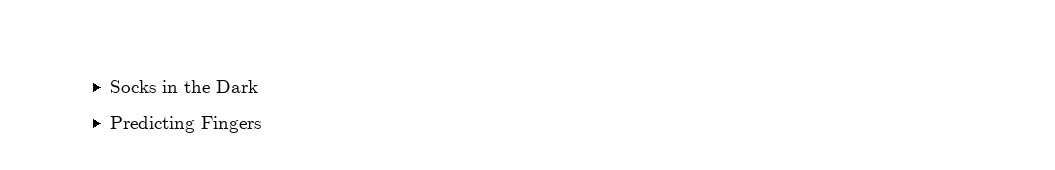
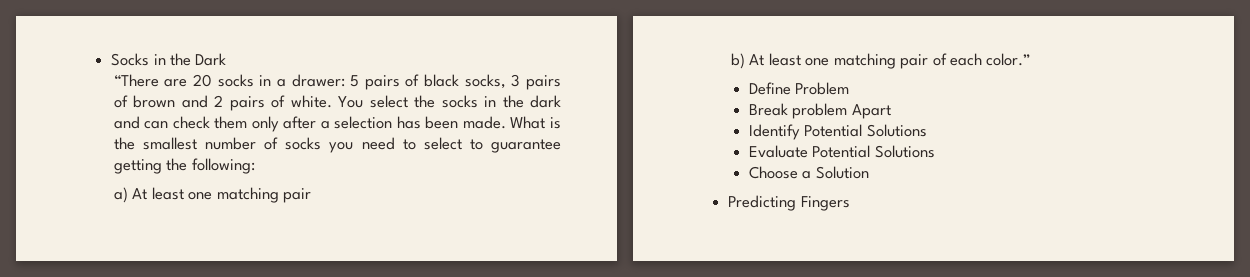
(259, 86) none -> [113,74,561,90] [113,95,562,111] [113,116,562,132] [113,137,562,153] [113,158,255,174] [113,187,312,203] [730,53,1031,69] [748,82,850,95] [748,103,891,119] [748,124,927,140] [748,145,935,158] [748,166,869,179] // “There are 20 socks in a drawer: 5 pairs of black socks, 3 pairs of brown and 2 pairs of white. You select the socks in the dark and can check them only after a selection has been made. What is the smallest number of socks you need to select to guarantee getting the following: // a) At least one matching pair // b) At least one matching pair of each color.” // Define Problem // Break problem Apart // Identify Potential Solutions // Evaluate Potential Solutions // Choose a Solution

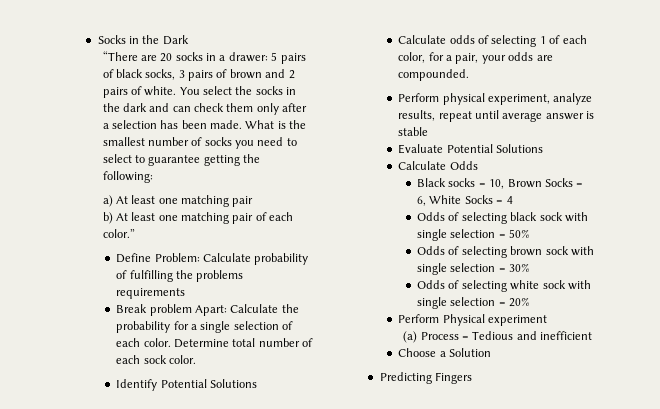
[795,82,850,95] [748,103,891,119] [748,124,927,140] [748,145,935,158] Problem // Break problem Apart // Identify Potential Solutions // Evaluate Potential Solutions -> [154,253,309,265] [116,270,244,282] [116,288,186,299] [116,304,299,316] [116,321,294,333] [116,338,314,348] [116,355,197,364] [116,379,258,391] [398,35,587,47] [398,52,553,64] [398,69,470,81] [398,93,593,105] [398,110,595,122] [398,127,429,136] [398,144,544,154] [398,161,478,170] [417,178,584,189] [417,195,513,206] [417,212,588,224] [417,229,531,241] [417,246,594,258] [417,263,531,275] [417,280,591,292] [417,297,531,309] [398,314,548,326] [403,331,593,343] Problem: Calculate probability of fulfilling the problems requirements // Break problem Apart: Calculate the probability for a single selection of each color. Determine total number of each sock color. // Identify Potential Solutions // Calculate odds of selecting 1 of each color, for a pair, your odds are compounded. // Perform physical experiment, analyze results, repeat until average answer is stable // Evaluate Potential Solutions // Calculate Odds // Black socks = 10, Brown Socks = 6, White Socks = 4 // Odds of selecting black sock with single selection = 50% // Odds of selecting brown sock with single selection = 30% // Odds of selecting white sock with single selection = 20% // Perform Physical experiment // (a) Process = Tedious and inefficient

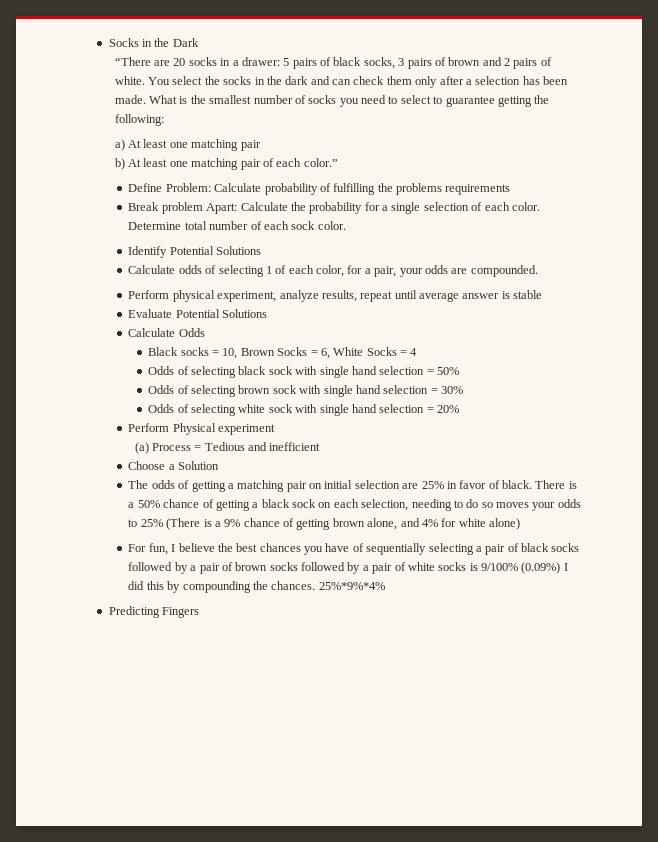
(448, 235) none -> [351,366,377,375] hand
(448, 269) none -> [355,385,381,394] hand
(448, 303) none -> [351,404,377,413] hand
(492, 352) none -> [128,480,577,492] [128,499,581,511] [128,518,521,530] [128,543,580,555] [128,562,568,574] [128,581,385,593] // The odds of getting a matching pair on initial selection are 25% in favor of black. There is a 50% chance of getting a black sock on each selection, needing to do so moves your odds to 25% (There is a 9% chance of getting brown alone, and 4% for white alone) // For fun, I believe the best chances you have of sequentially selecting a pair of black socks followed by a pair of brown socks followed by a pair of white socks is 9/100% (0.09%) I did this by compounding the chances. 25%*9%*4%

